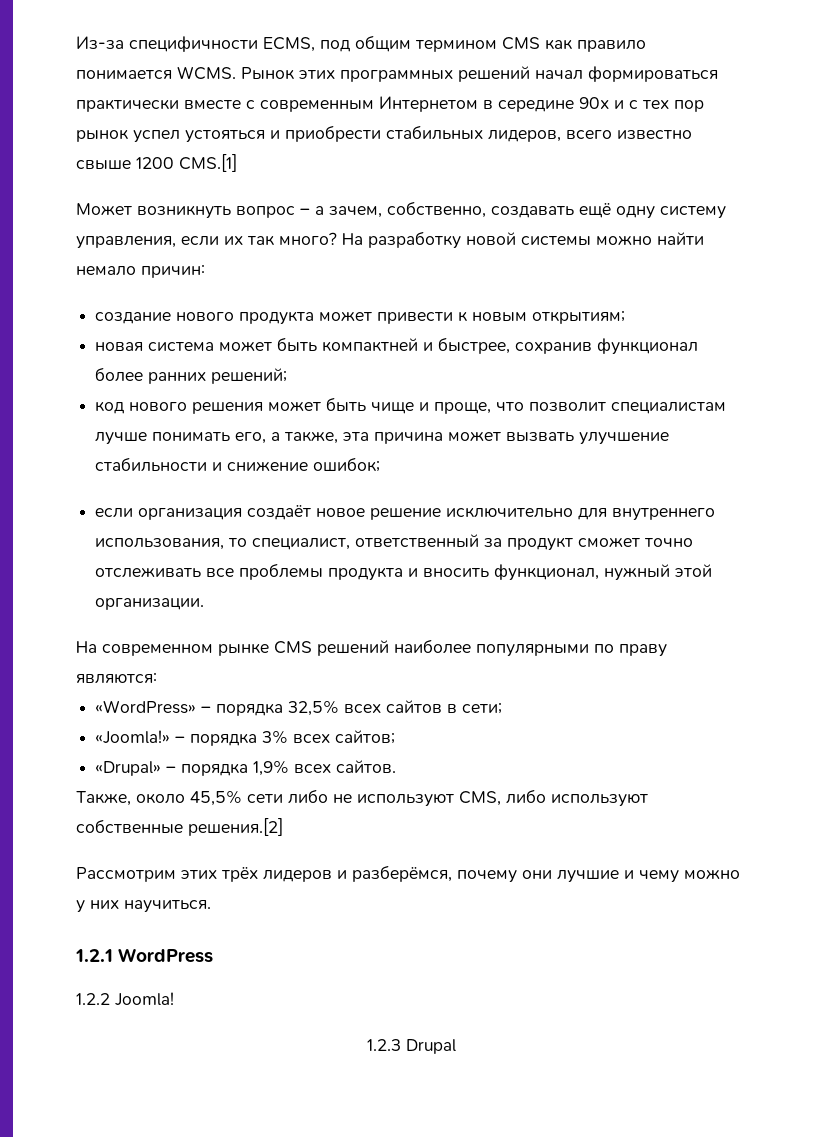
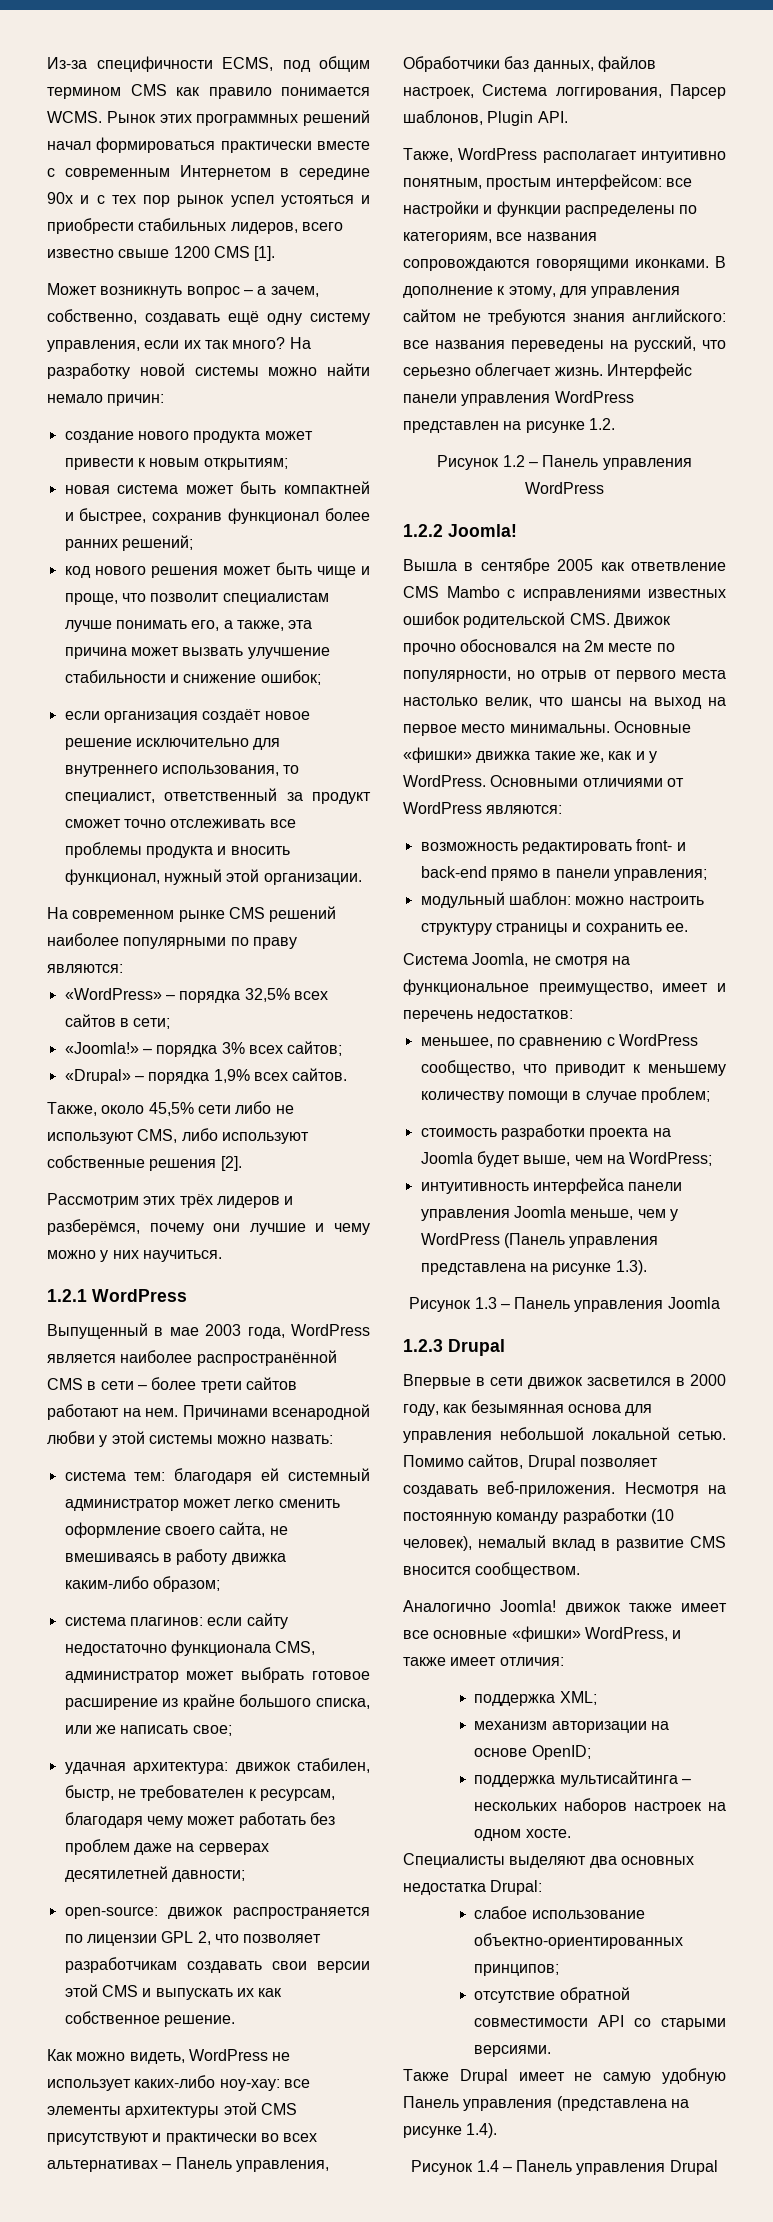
[179,154,237,172] CMS.[1] -> [213,246,276,261] CMS [1].
[188,818,283,836] решения.[2] -> [149,1156,242,1171] решения [2].
[76,992,174,1006] [366,1039,401,1051] 1.2.2 Joomla! // 1.2.3 -> [47,1323,370,1339] [47,1350,337,1366] [47,1377,297,1393] [47,1404,370,1420] [47,1431,333,1447] [64,1468,370,1484] [64,1499,340,1511] [64,1522,288,1538] [64,1549,286,1565] [64,1576,220,1592] [64,1613,288,1629] [64,1640,316,1656] [64,1667,371,1683] [64,1694,370,1710] [64,1725,232,1736] [64,1758,370,1774] [64,1785,335,1801] [64,1812,335,1828] [64,1839,269,1855] [64,1866,245,1882] [64,1906,370,1919] [64,1931,322,1946] [64,1957,370,1973] [64,1984,283,2000] [64,2011,235,2027] [47,2049,291,2064] [47,2075,310,2091] [47,2102,297,2118] [47,2133,318,2145] [47,2157,329,2172] [403,56,656,72] [403,84,726,99] [403,110,568,126] [403,148,726,163] [403,174,692,190] [403,201,698,217] [403,232,597,244] [403,256,726,271] [403,286,681,298] [403,309,726,325] [403,336,726,352] [403,363,692,379] [403,391,634,406] [403,418,615,433] [437,455,692,470] [525,482,604,494] [403,524,517,537] [403,558,726,574] [403,586,726,601] [403,612,671,628] [403,639,675,655] [403,670,726,682] [403,697,726,709] [403,721,691,736] [403,747,657,763] [403,775,684,787] [403,802,563,814] [420,839,686,854] [420,866,707,881] [420,892,704,908] [420,923,688,935] [403,953,631,968] [403,979,726,995] [403,1010,574,1022] [420,1034,698,1049] [420,1060,726,1076] [420,1087,710,1103] [420,1124,671,1140] [420,1151,713,1167] [420,1178,683,1194] [420,1206,678,1221] [420,1233,659,1248] [420,1260,647,1275] [409,1297,720,1312] [403,1339,505,1356] [403,1374,726,1389] [403,1400,653,1416] [403,1427,726,1443] [403,1454,658,1470] [403,1481,726,1497] [403,1508,674,1524] [403,1535,726,1551] [403,1562,581,1578] [403,1600,727,1615] [403,1626,682,1642] [403,1657,564,1666] [474,1691,597,1706] [474,1721,669,1733] [474,1745,591,1760] [474,1771,691,1787] [474,1798,726,1814] [474,1829,571,1841] [403,1853,694,1868] [403,1880,543,1895] [474,1906,645,1919] [474,1933,684,1949] [474,1964,560,1976] [474,1987,630,2003] [474,2015,726,2030] [474,2045,552,2057] [403,2068,726,2084] [403,2096,689,2111] [403,2123,498,2138] [411,2160,666,2175] Выпущенный в мае 2003 года, WordPress является наиболее распространённой CMS в сети – более трети сайтов работают на нем. Причинами всенародной любви у этой системы можно назвать: // система тем: благодаря ей системный администратор может легко сменить оформление своего сайта, не вмешиваясь в работу движка каким-либо образом; // система плагинов: если сайту недостаточно функционала CMS, администратор может выбрать готовое расширение из крайне большого списка, или же написать свое; // удачная архитектура: движок стабилен, быстр, не требователен к ресурсам, благодаря чему может работать без проблем даже на серверах десятилетней давности; // open-source: движок распространяется по лицензии GPL 2, что позволяет разработчикам создавать свои версии этой CMS и выпускать их как собственное решение. // Как можно видеть, WordPress не использует каких-либо ноу-хау: все элементы архитектуры этой CMS присутствуют и практически во всех альтернативах – Панель управления, Обработчики баз данных, файлов настроек, Система логгирования, Парсер шаблонов, Plugin API. // Также, WordPress располагает интуитивно понятным, простым интерфейсом: все настройки и функции распределены по категориям, все названия сопровождаются говорящими иконками. В дополнение к этому, для управления сайтом не требуются знания английского: все названия переведены на русский, что серьезно облегчает жизнь. Интерфейс панели управления WordPress представлен на рисунке 1.2. // Рисунок 1.2 – Панель управления WordPress // 1.2.2 Joomla! // Вышла в сентябре 2005 как ответвление CMS Mambo с исправлениями известных ошибок родительской CMS. Движок прочно обосновался на 2м месте по популярности, но отрыв от первого места настолько велик, что шансы на выход на первое место минимальны. Основные «фишки» движка такие же, как и у WordPress. Основными отличиями от WordPress являются: // возможность редактировать front- и back-end прямо в панели управления; // модульный шаблон: можно настроить структуру страницы и сохранить ее. // Система Joomla, не смотря на функциональное преимущество, имеет и перечень недостатков: // меньшее, по сравнению с WordPress сообщество, что приводит к меньшему количеству помощи в случае проблем; // стоимость разработки проекта на Joomla будет выше, чем на WordPress; // интуитивность интерфейса панели управления Joomla меньше, чем у WordPress (Панель управления представлена на рисунке 1.3). // Рисунок 1.3 – Панель управления Joomla // 1.2.3 Drupal // Впервые в сети движок засветился в 2000 году, как безымянная основа для управления небольшой локальной сетью. Помимо сайтов, Drupal позволяет создавать веб-приложения. Несмотря на постоянную команду разработки (10 человек), немалый вклад в развитие CMS вносится сообществом. // Аналогично Joomla! движок также имеет все основные «фишки» WordPress, и также имеет отличия: // поддержка XML; // механизм авторизации на основе OpenID; // поддержка мультисайтинга – нескольких наборов настроек на одном хосте. // Специалисты выделяют два основных недостатка Drupal: // слабое использование объектно-ориентированных принципов; // отсутствие обратной совместимости API со старыми версиями. // Также Drupal имеет не самую удобную Панель управления (представлена на рисунке 1.4). // Рисунок 1.4 – Панель управления

